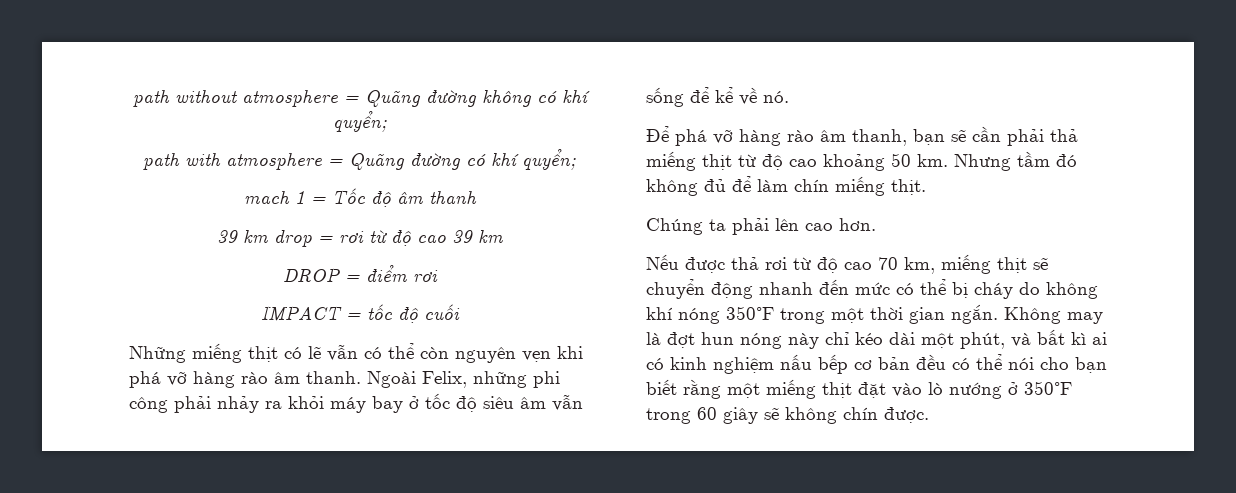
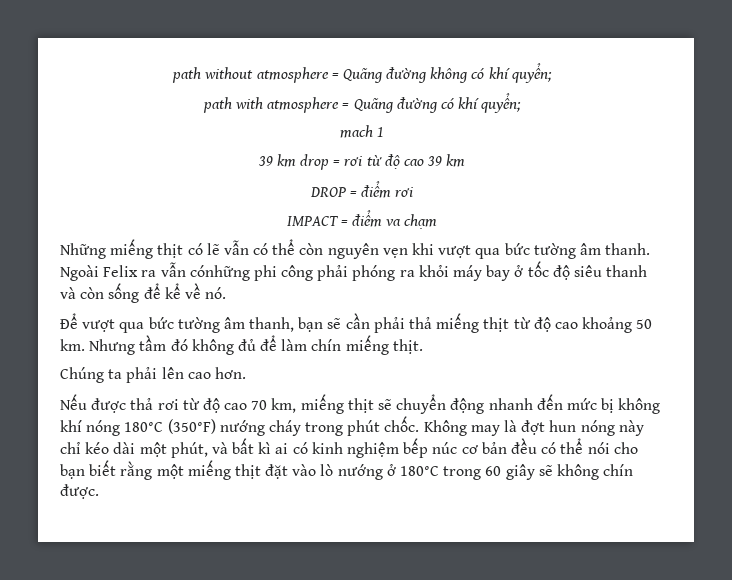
[310,188,477,207] = Tốc độ âm thanh -> (385, 132) none
[366,304,460,323] tốc độ cuối -> [352,210,438,229] điểm va chạm
[129,371,527,388] phá vỡ hàng rào âm thanh. Ngoài Felix, những -> [438,243,651,259] [60,262,250,281] vượt qua bức tường âm thanh. Ngoài Felix ra vẫn cónhững
[217,396,259,413] nhảy -> [352,265,396,281] phóng
[520,395,583,411] âm vẫn -> [606,265,648,277] [60,287,105,299] thanh và còn
[675,129,814,146] phá vỡ hàng rào -> [82,317,220,333] vượt qua bức tường
[896,279,1098,299] [646,304,998,324] có thể bị cháy do không khí nóng 350°F trong một thời gian ngắn. -> [601,398,661,414] [60,416,420,436] bị không khí nóng 180°C (350°F) nướng cháy trong phút chốc.
[780,354,848,374] nấu bếp -> [403,438,458,458] bếp núc
[1024,381,1072,395] 350°F -> [400,466,440,476] 180°C

